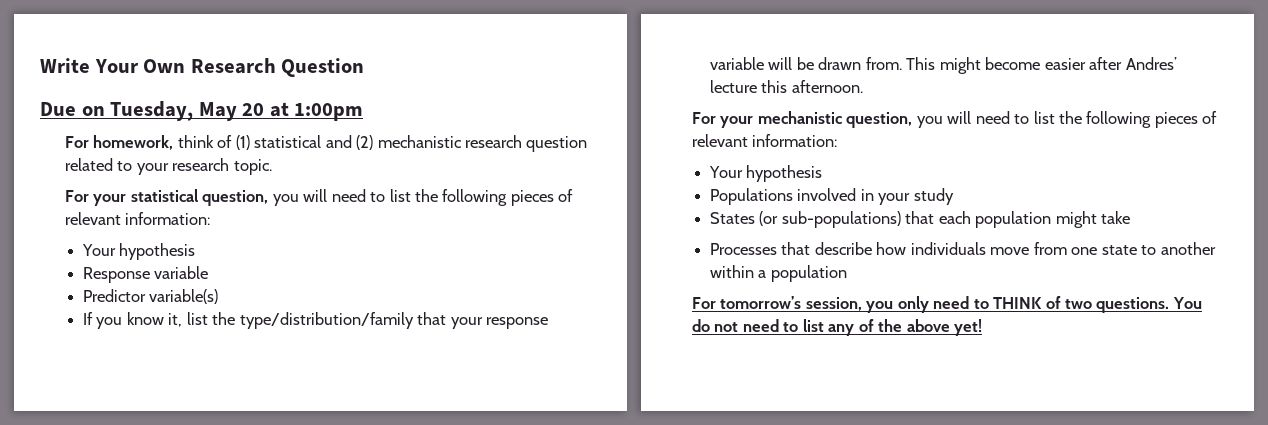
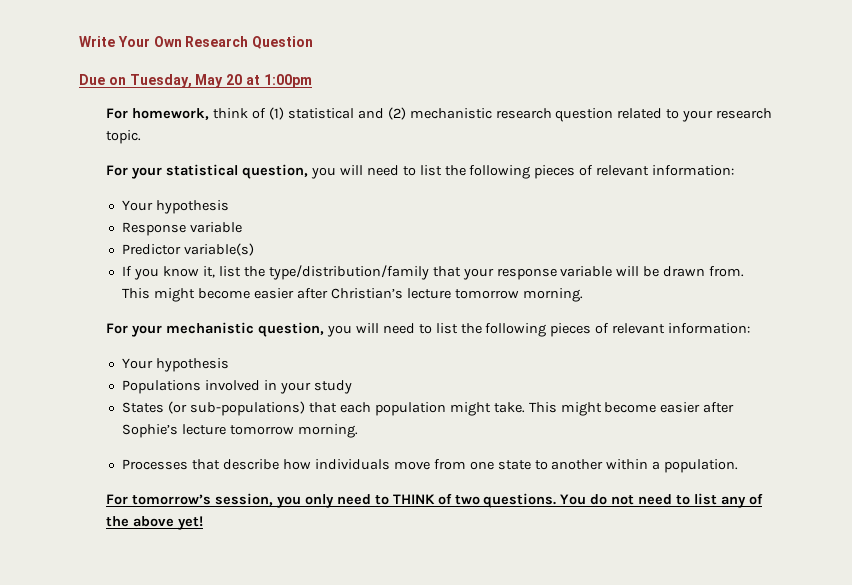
[1125,57,1177,70] [710,80,863,93] Andres’ lecture this afternoon. -> [330,288,583,302] Christian’s lecture tomorrow morning.
[1101,211,1131,224] take -> [493,402,735,416] [122,424,359,438] take. This might become easier after Sophie’s lecture tomorrow morning.
[770,265,847,282] population -> [664,459,739,473] population.

